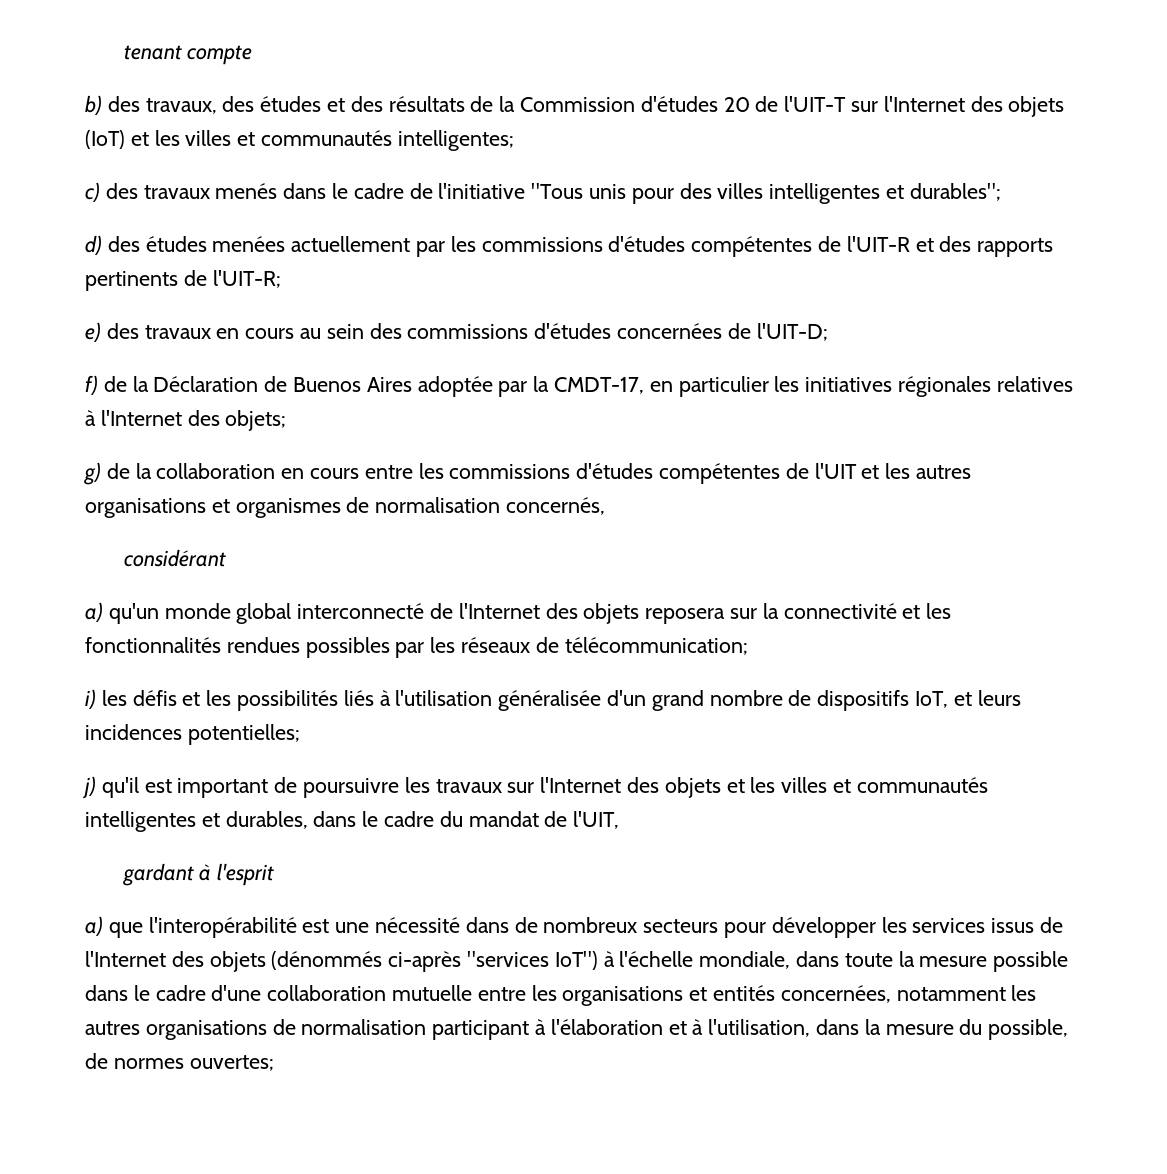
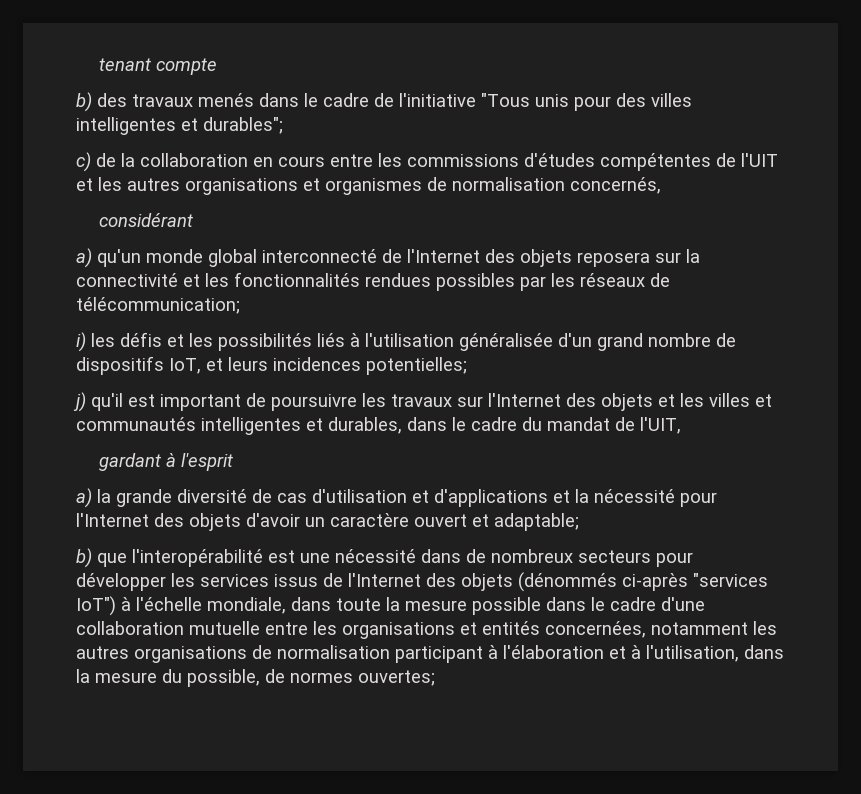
[145,96,1065,117] [85,130,514,151] [85,182,138,202] travaux, des études et des résultats de la Commission d'études 20 de l'UIT-T sur l'Internet des objets (IoT) et les villes et communautés intelligentes; // c) des -> (127, 100) none
[85,235,1054,257] [85,270,281,291] [85,322,828,342] [85,375,1073,397] [85,410,287,431] [84,462,101,485] d) des études menées actuellement par les commissions d'études compétentes de l'UIT-R et des rapports pertinents de l'UIT-R; // e) des travaux en cours au sein des commissions d'études concernées de l'UIT-D; // f) de la Déclaration de Buenos Aires adoptée par la CMDT-17, en particulier les initiatives régionales relatives à l'Internet des objets; // g) -> [76,152,91,172] c)
(103, 926) none -> [97,489,717,507] [76,513,579,531] [76,548,92,568] la grande diversité de cas d'utilisation et d'applications et la nécessité pour l'Internet des objets d'avoir un caractère ouvert et adaptable; // b)

